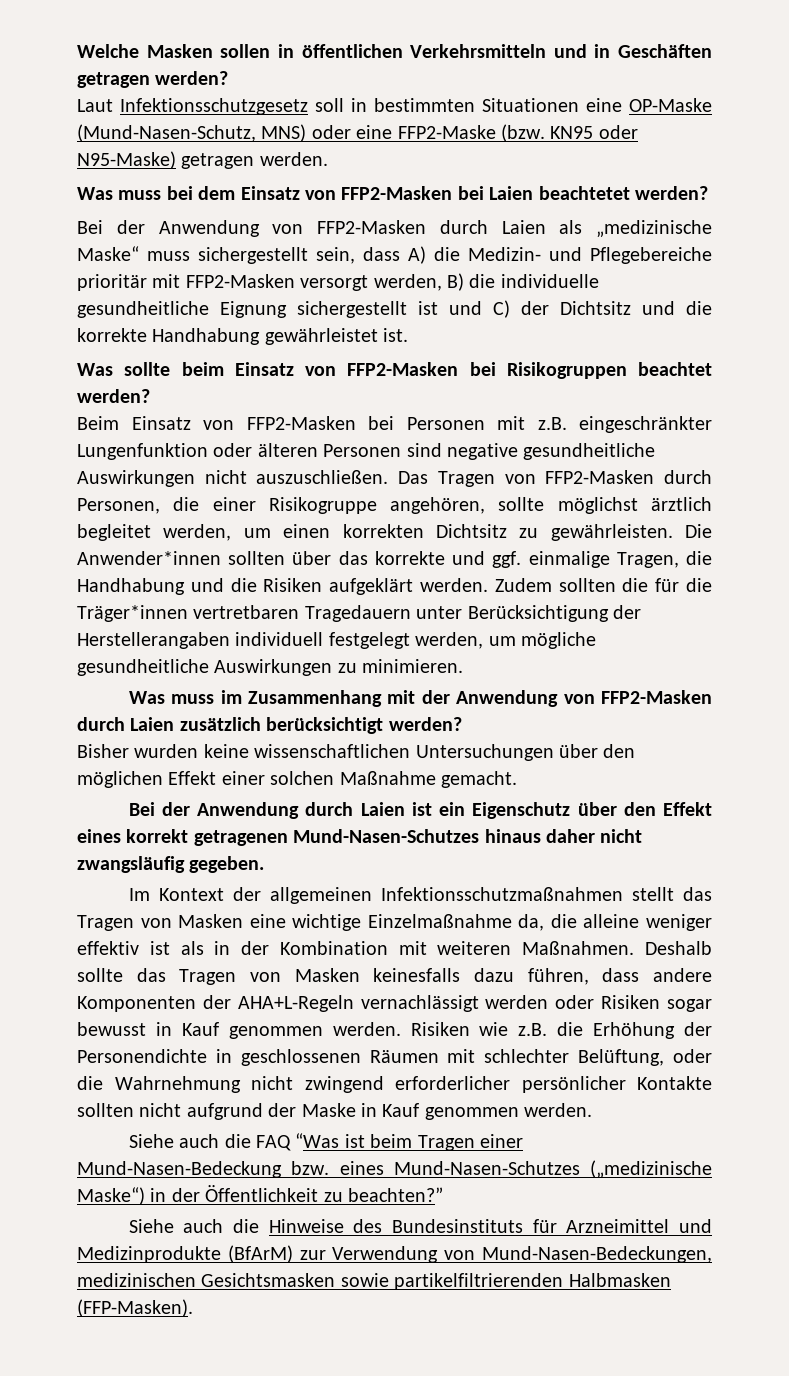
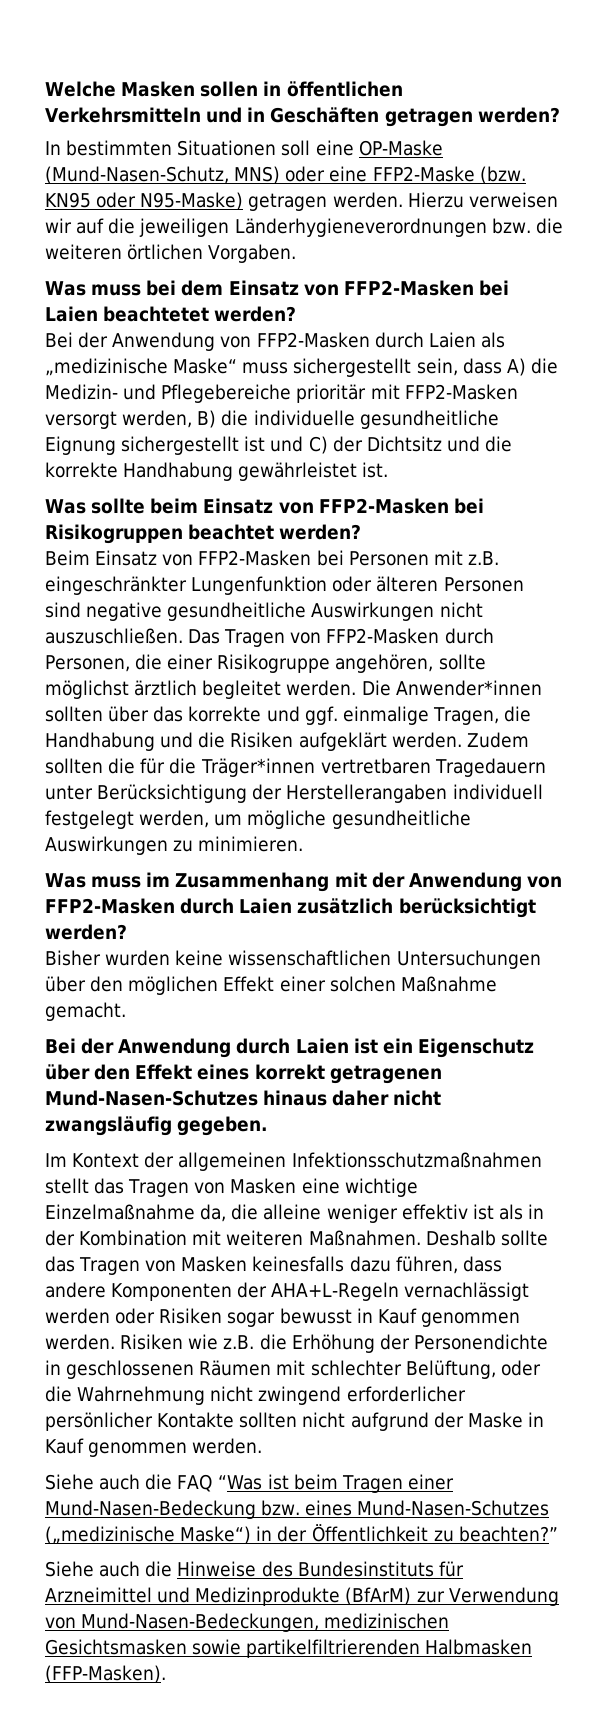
[77,98,367,115] Laut Infektionsschutzgesetz soll in -> [45,141,61,155] In
(579, 105) none -> [281,140,311,156] soll
(328, 159) none -> [407,192,558,208] [45,218,563,237] [45,244,297,263] Hierzu verweisen wir auf die jeweiligen Länderhygieneverordnungen bzw. die weiteren örtlichen Vorgaben.
[163,524,673,541] werden, um einen korrekten Dichtsitz zu gewährleisten. -> [286,680,357,696] werden.

